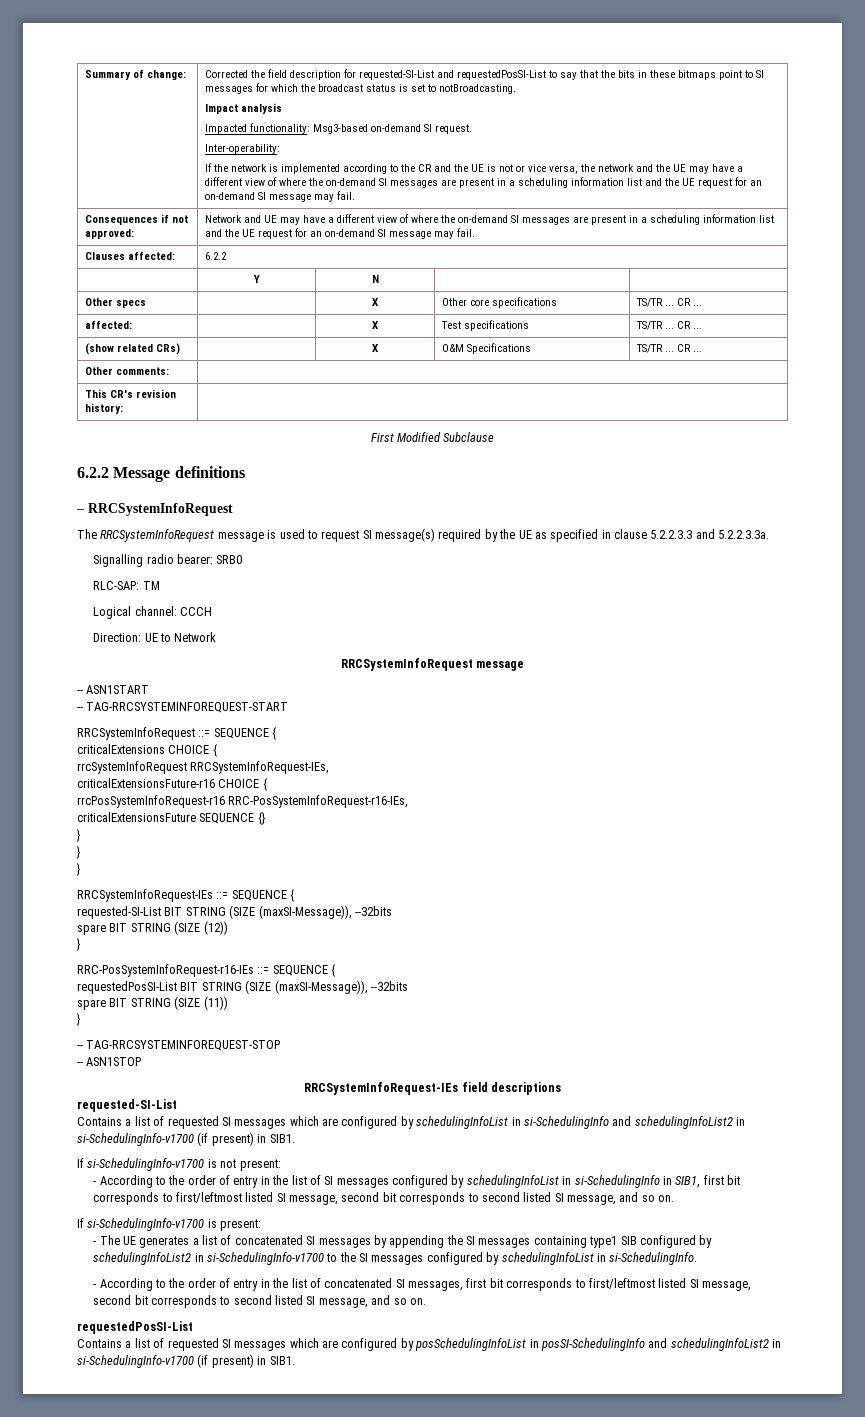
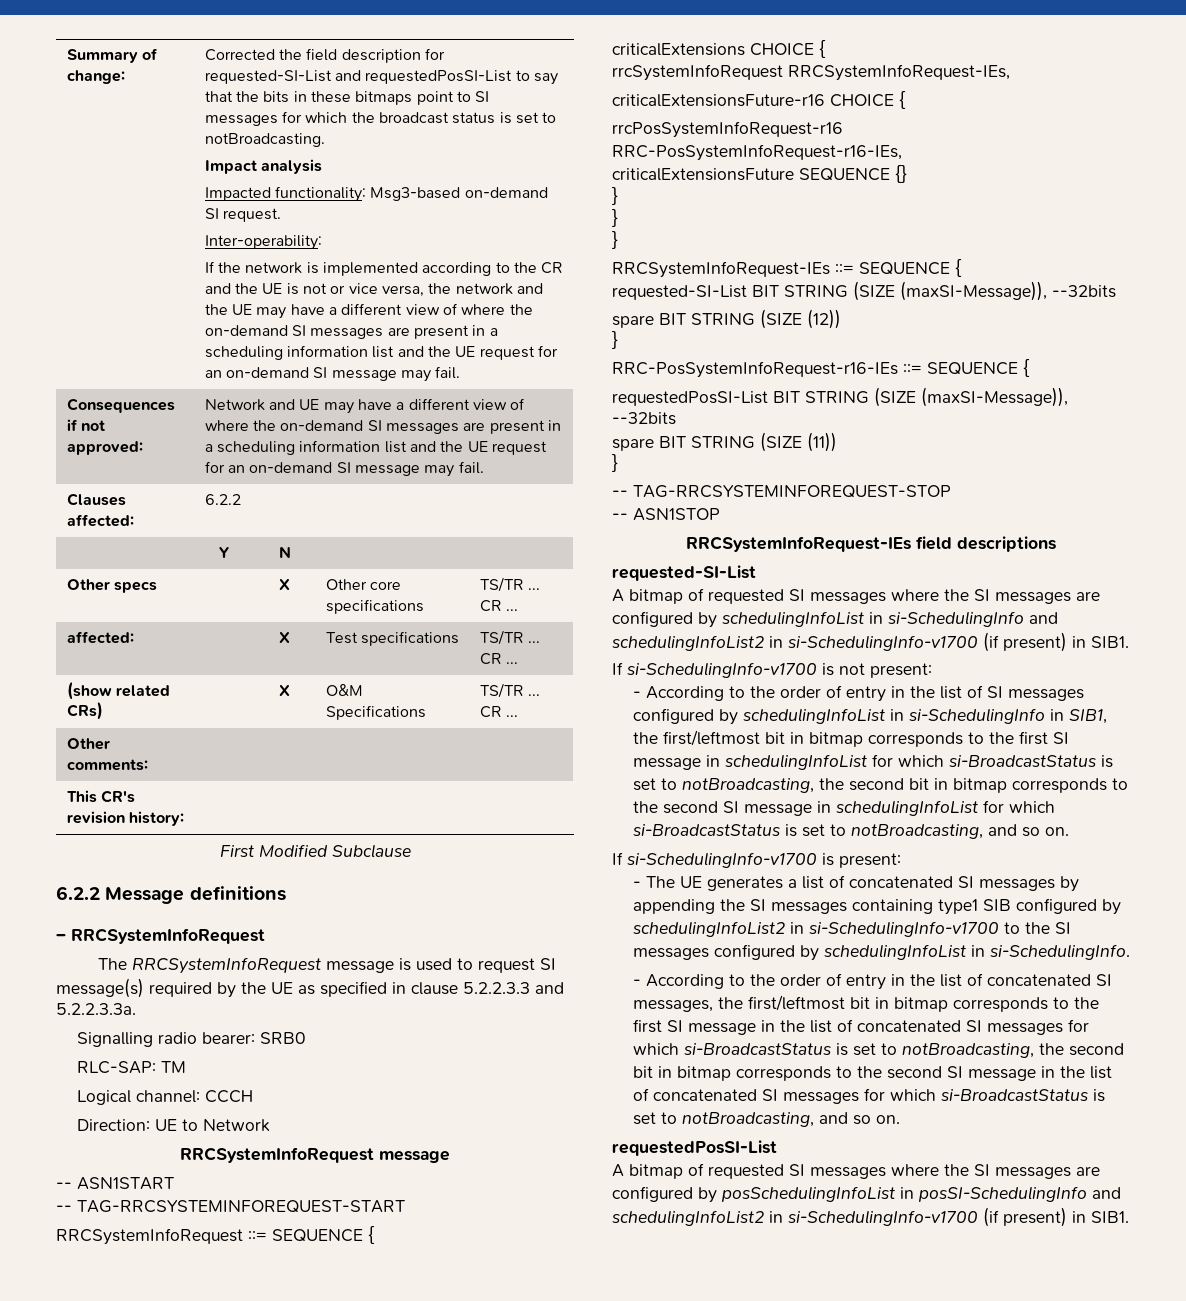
[77,1116,319,1129] Contains a list of requested SI messages which -> [612,588,1071,604] A bitmap of requested SI messages where the SI messages
[703,1175,741,1185] [93,1192,617,1205] first bit corresponds to first/leftmost listed SI message, second bit corresponds to second listed SI message, -> [632,730,1069,747] [632,754,1113,770] [632,778,1128,793] [632,800,1055,816] [632,824,983,839] the first/leftmost bit in bitmap corresponds to the first SI message in schedulingInfoList for which si-BroadcastStatus is set to notBroadcasting, the second bit in bitmap corresponds to the second SI message in schedulingInfoList for which si-BroadcastStatus is set to notBroadcasting,
[466,1278,752,1291] [93,1295,368,1308] first bit corresponds to first/leftmost listed SI message, second bit corresponds to second listed SI message, -> [717,995,1099,1012] [632,1019,1089,1035] [632,1043,1124,1058] [632,1066,1112,1081] [632,1088,1105,1104] [632,1112,814,1127] the first/leftmost bit in bitmap corresponds to the first SI message in the list of concatenated SI messages for which si-BroadcastStatus is set to notBroadcasting, the second bit in bitmap corresponds to the second SI message in the list of concatenated SI messages for which si-BroadcastStatus is set to notBroadcasting,
[77,1338,319,1351] Contains a list of requested SI messages which -> [612,1163,1071,1179] A bitmap of requested SI messages where the SI messages

